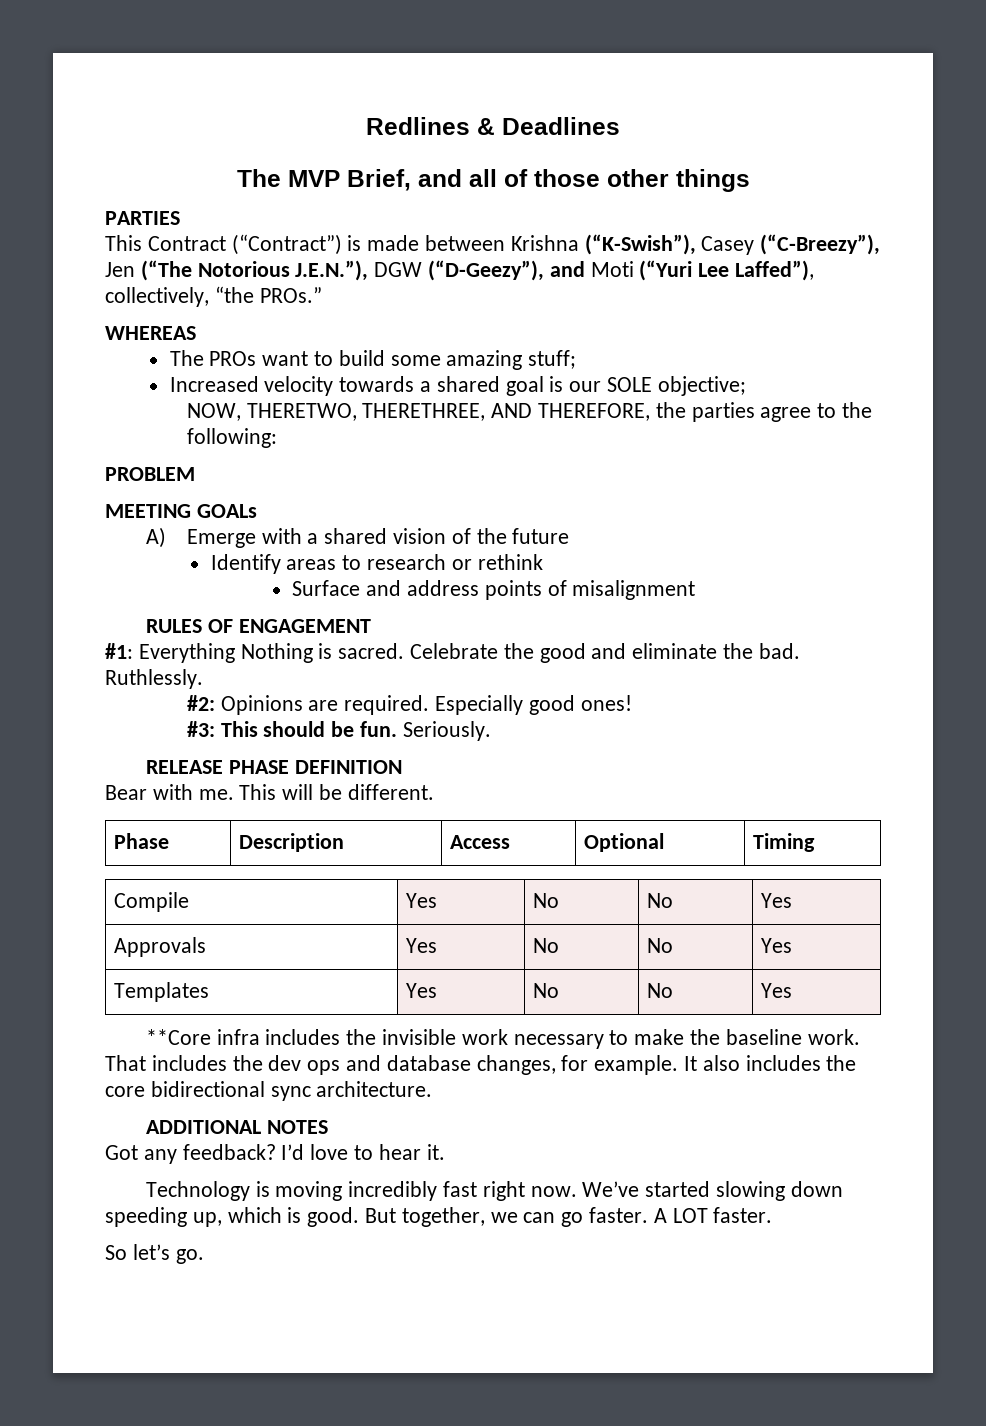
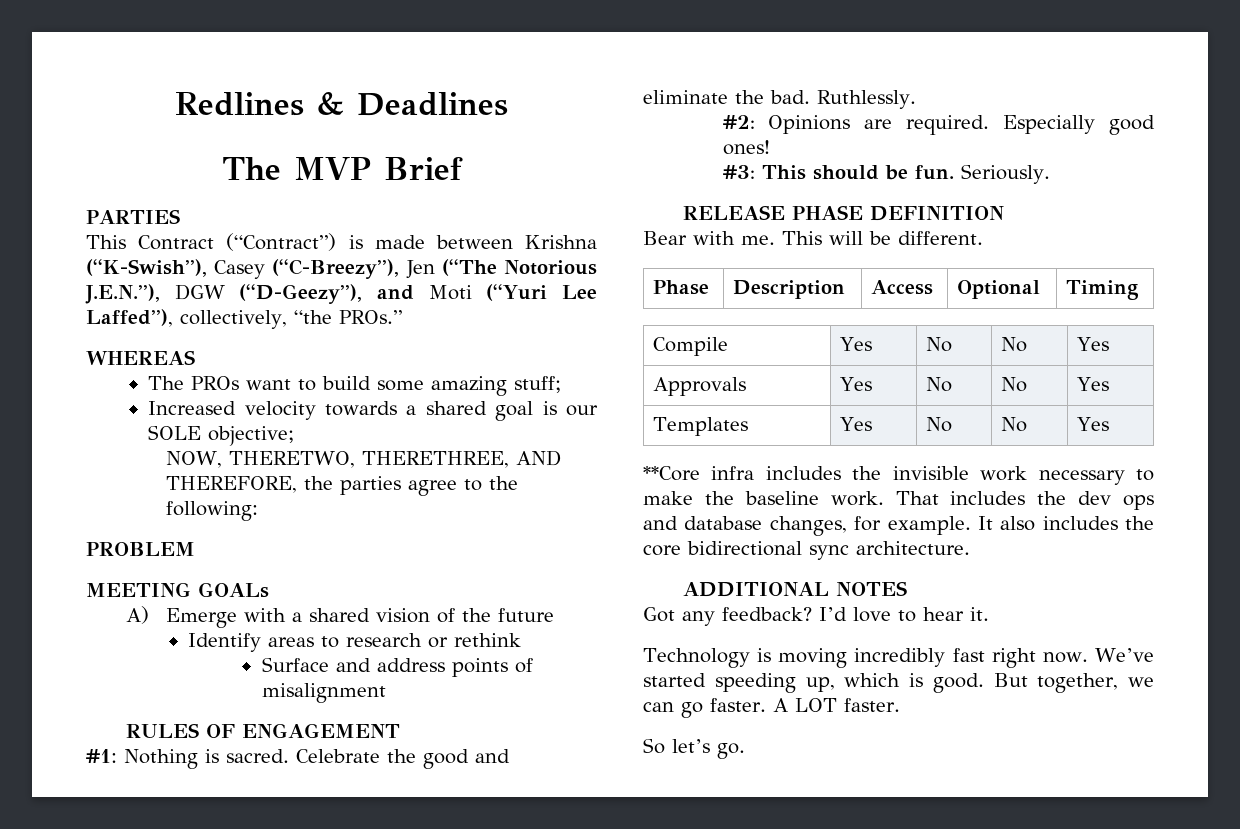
[346,169,750,192] Brief, and all of those other things -> [383,157,463,180] Brief
[138,643,235,663] Everything -> (117, 756) none
[715,1181,843,1201] slowing down -> (706, 680) none

